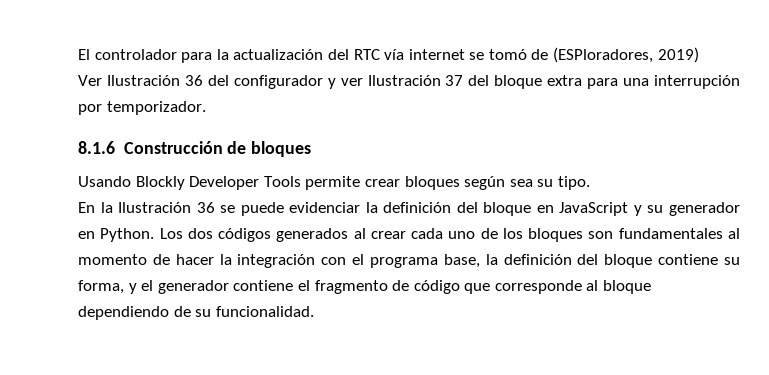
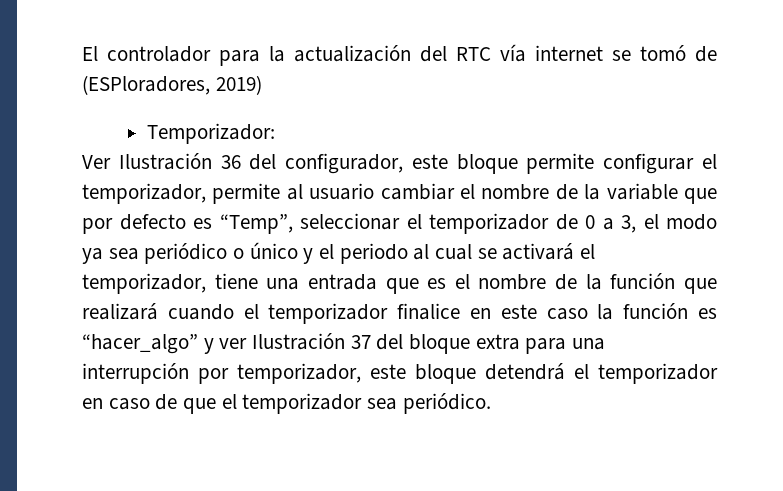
(699, 55) none -> [146,123,275,144] // Temporizador:
[233,75,323,89] configurador -> [285,153,717,174] [82,183,717,204] [82,213,717,234] [82,242,596,264] [82,273,717,294] [82,303,717,324] [82,334,198,354] configurador, este bloque permite configurar el temporizador, permite al usuario cambiar el nombre de la variable que por defecto es “Temp”, seleccionar el temporizador de 0 a 3, el modo ya sea periódico o único y el periodo al cual se activará el temporizador, tiene una entrada que es el nombre de la función que realizará cuando el temporizador finalice en este caso la función es “hacer_algo”
[106,101,206,115] [78,141,312,157] [78,176,590,190] [78,202,740,216] [78,228,740,242] [78,254,740,268] [78,280,652,294] [78,306,314,320] temporizador. // 8.1.6 Construcción de bloques // Usando Blockly Developer Tools permite crear bloques según sea su tipo. // En la Ilustración 36 se puede evidenciar la definición del bloque en JavaScript y su generador en Python. Los dos códigos generados al crear cada uno de los bloques son fundamentales al momento de hacer la integración con el programa base, la definición del bloque contiene su forma, y el generador contiene el fragmento de código que corresponde al bloque dependiendo de su funcionalidad. -> [237,363,718,384] [82,393,491,414] temporizador, este bloque detendrá el temporizador en caso de que el temporizador sea periódico.

